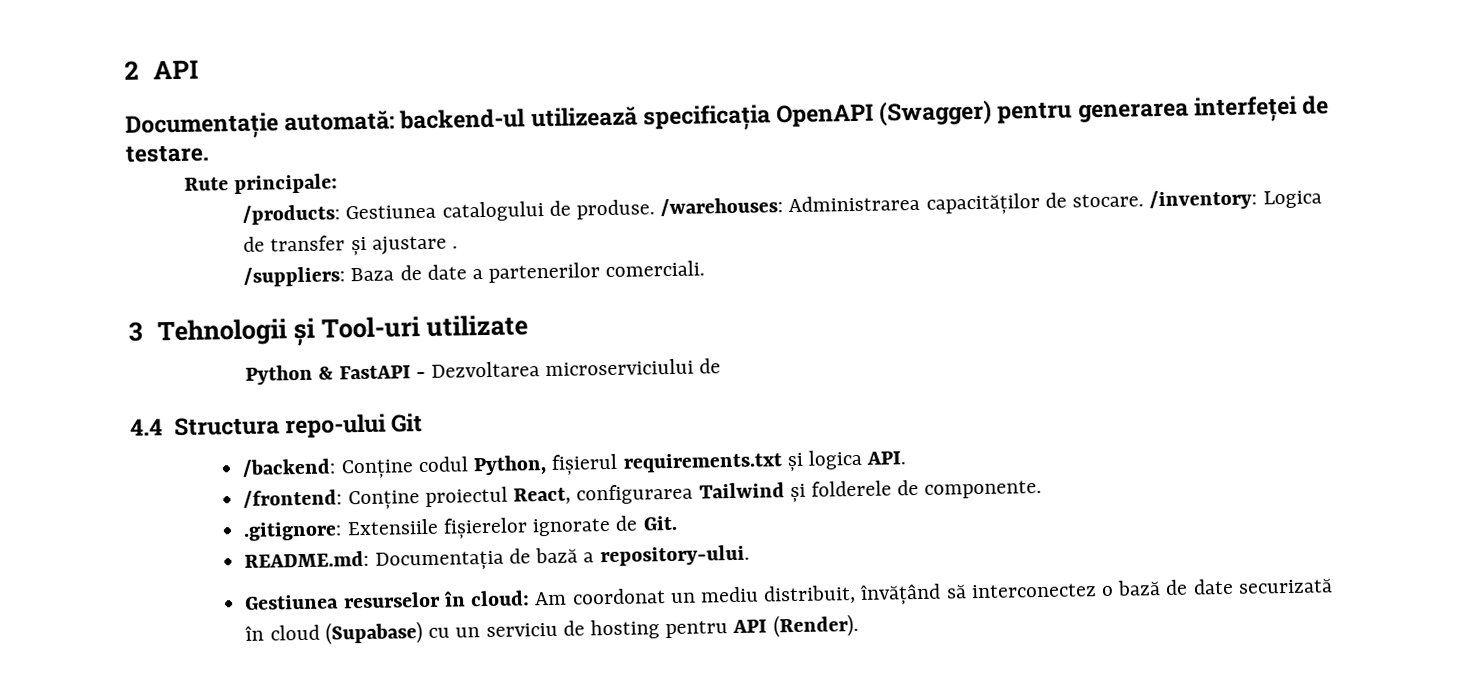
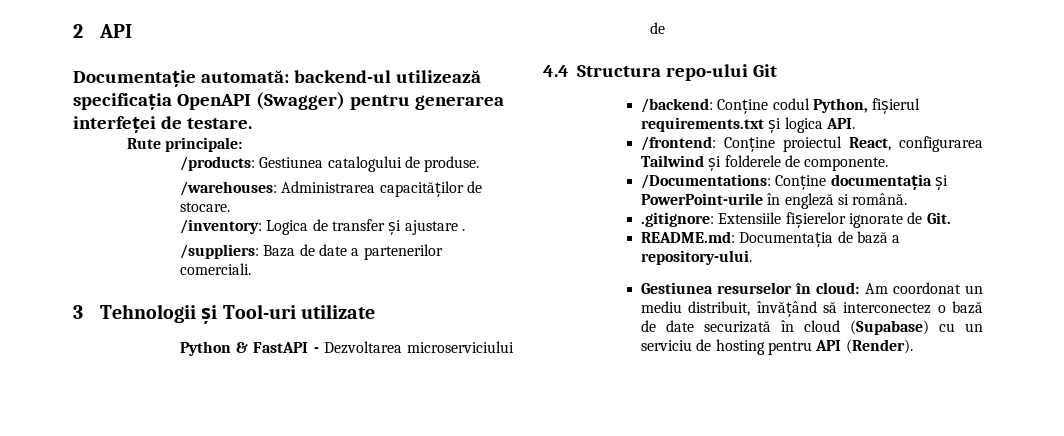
(656, 209) none -> (480, 164) //
(1145, 200) none -> (231, 207) //
(1043, 489) none -> [640,174,948,190] [640,193,908,209] // /Documentations: Conține documentația și PowerPoint-urile în engleză si română.

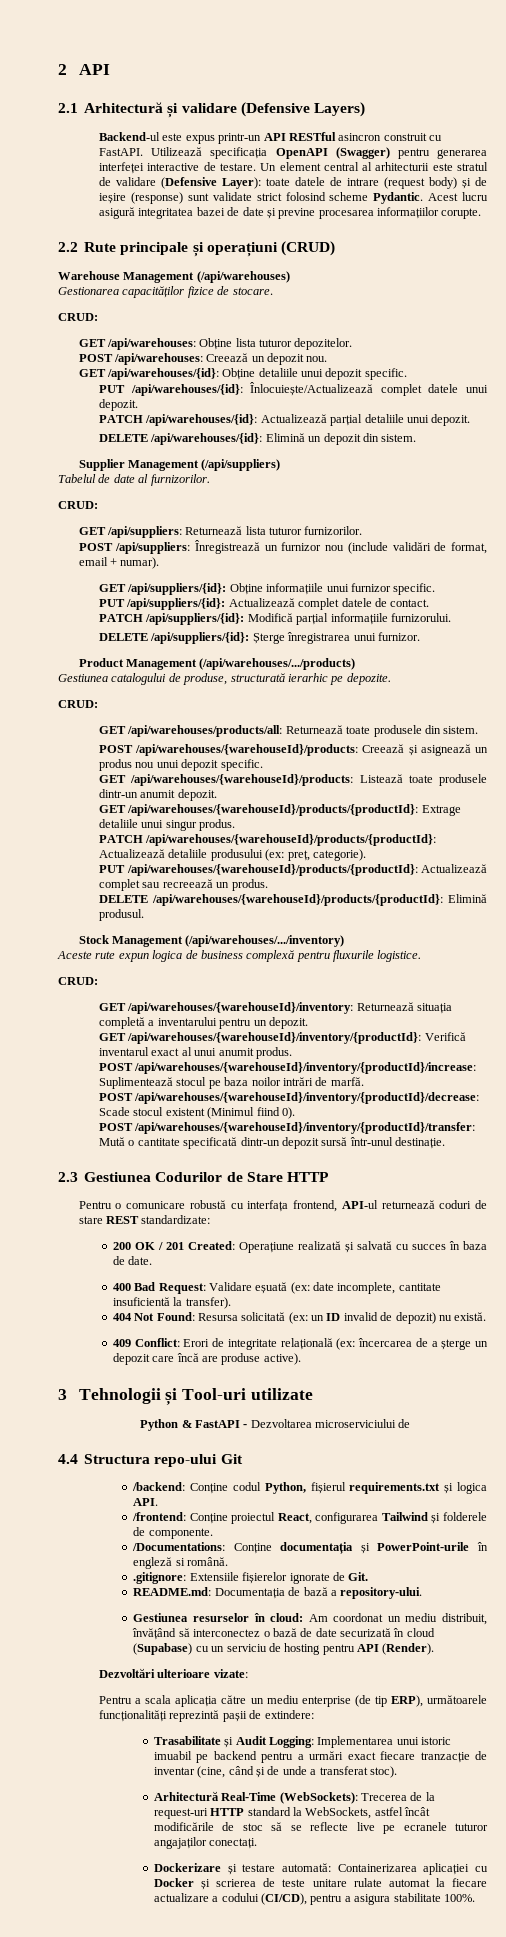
[73,70,481,87] Documentație automată: backend-ul utilizează -> [58,102,365,118] [99,132,443,144] [99,147,203,156] 2.1 Arhitectură și validare (Defensive Layers) // Backend-ul este expus printr-un API RESTful asincron construit cu FastAPI. Utilizează
(156, 124) none -> [147,163,200,171] interactive
[126,137,242,152] [180,156,480,172] [180,181,483,197] [180,202,231,212] [180,219,466,235] [180,244,443,260] [180,263,252,275] // Rute principale: // /products: Gestiunea catalogului de produse. // /warehouses: Administrarea capacităților de stocare. // /inventory: Logica de transfer și ajustare . // /suppliers: Baza de date a partenerilor comerciali. -> [260,162,488,171] [99,177,487,189] [99,192,489,204] [99,207,482,219] [58,241,335,257] [58,271,290,283] [58,286,273,298] [58,313,98,321] [78,338,353,350] [78,353,328,365] [78,368,407,380] [99,382,489,396] [99,399,139,411] [99,414,471,426] [99,433,417,445] [78,459,281,471] [58,474,210,486] [58,501,98,509] [78,526,363,538] [78,540,488,554] [78,557,160,569] [99,583,436,595] [99,598,430,610] [99,613,451,625] [99,632,420,644] [78,658,356,670] [58,673,391,685] [58,700,98,708] [99,725,479,737] [99,744,488,756] [99,759,263,771] [99,774,488,786] [99,789,217,801] [99,804,461,816] [99,819,236,831] [99,834,437,846] [99,849,366,861] [99,864,487,876] [99,879,268,891] [99,894,487,906] [99,909,145,921] [78,935,345,947] [57,950,422,962] [58,977,98,985] [99,1002,453,1014] [99,1017,308,1029] [99,1032,466,1044] [99,1047,292,1059] [99,1062,477,1074] [99,1077,364,1089] [99,1092,480,1104] [99,1107,295,1119] [99,1122,476,1134] [99,1137,446,1149] [58,1172,329,1182] [78,1200,487,1212] [78,1215,211,1224] [112,1241,488,1253] [112,1256,153,1265] [112,1282,441,1294] [112,1297,231,1309] [112,1312,487,1324] [112,1338,488,1350] [112,1353,301,1365] Un element central al arhitecturii este stratul de validare (Defensive Layer): toate datele de intrare (request body) și de ieșire (response) sunt validate strict folosind scheme Pydantic. Acest lucru asigură integritatea bazei de date și previne procesarea informațiilor corupte. // 2.2 Rute principale și operațiuni (CRUD) // Warehouse Management (/api/warehouses) // Gestionarea capacităților fizice de stocare. // CRUD: // GET /api/warehouses: Obține lista tuturor depozitelor. // POST /api/warehouses: Creează un depozit nou. // GET /api/warehouses/{id}: Obține detaliile unui depozit specific. // PUT /api/warehouses/{id}: Înlocuiește/Actualizează complet datele unui depozit. // PATCH /api/warehouses/{id}: Actualizează parțial detaliile unui depozit. // DELETE /api/warehouses/{id}: Elimină un depozit din sistem. // Supplier Management (/api/suppliers) // Tabelul de date al furnizorilor. // CRUD: // GET /api/suppliers: Returnează lista tuturor furnizorilor. // POST /api/suppliers: Înregistrează un furnizor nou (include validări de format, email + numar). // GET /api/suppliers/{id}: Obține informațiile unui furnizor specific. // PUT /api/suppliers/{id}: Actualizează complet datele de contact. // PATCH /api/suppliers/{id}: Modifică parțial informațiile furnizorului. // DELETE /api/suppliers/{id}: Șterge înregistrarea unui furnizor. // Product Management (/api/warehouses/.../products) // Gestiunea catalogului de produse, structurată ierarhic pe depozite. // CRUD: // GET /api/warehouses/products/all: Returnează toate produsele din sistem. // POST /api/warehouses/{warehouseId}/products: Creează și asignează un produs nou unui depozit specific. // GET /api/warehouses/{warehouseId}/products: Listează toate produsele dintr-un anumit depozit. // GET /api/warehouses/{warehouseId}/products/{productId}: Extrage detaliile unui singur produs. // PATCH /api/warehouses/{warehouseId}/products/{productId}: Actualizează detaliile produsului (ex: preț, categorie). // PUT /api/warehouses/{warehouseId}/products/{productId}: Actualizează complet sau recreează un produs. // DELETE /api/warehouses/{warehouseId}/products/{productId}: Elimină produsul. // Stock Management (/api/warehouses/.../inventory) // Aceste rute expun logica de business complexă pentru fluxurile logistice. // CRUD: // GET /api/warehouses/{warehouseId}/inventory: Returnează situația completă a inventarului pentru un depozit. // GET /api/warehouses/{warehouseId}/inventory/{productId}: Verifică inventarul exact al unui anumit produs. // POST /api/warehouses/{warehouseId}/inventory/{productId}/increase: Suplimentează stocul pe baza noilor intrări de marfă. // POST /api/warehouses/{warehouseId}/inventory/{productId}/decrease: Scade stocul existent (Minimul fiind 0). // POST /api/warehouses/{warehouseId}/inventory/{productId}/transfer: Mută o cantitate specificată dintr-un depozit sursă într-unul destinație. // 2.3 Gestiunea Codurilor de Stare HTTP // Pentru o comunicare robustă cu interfața frontend, API-ul returnează coduri de stare REST standardizate: // 200 OK / 201 Created: Operațiune realizată și salvată cu succes în baza de date. // 400 Bad Request: Validare eșuată (ex: date incomplete, cantitate insuficientă la transfer). // 404 Not Found: Resursa solicitată (ex: un ID invalid de depozit) nu există. // 409 Conflict: Erori de integritate relațională (ex: încercarea de a șterge un depozit care încă are produse active).
(913, 346) none -> [99,1668,248,1678] [99,1695,488,1707] [99,1710,314,1722] [153,1736,452,1748] [153,1751,488,1763] [153,1766,397,1778] [153,1791,435,1804] [153,1807,431,1819] [153,1822,489,1834] [153,1837,258,1849] [153,1863,488,1875] [153,1878,487,1890] [153,1893,475,1905] // Dezvoltări ulterioare vizate: // Pentru a scala aplicația către un mediu enterprise (de tip ERP), următoarele funcționalități reprezintă pașii de extindere: // Trasabilitate și Audit Logging: Implementarea unui istoric imuabil pe backend pentru a urmări exact fiecare tranzacție de inventar (cine, când și de unde a transferat stoc). // Arhitectură Real-Time (WebSockets): Trecerea de la request-uri HTTP standard la WebSockets, astfel încât modificările de stoc să se reflecte live pe ecranele tuturor angajaților conectați. // Dockerizare și testare automată: Containerizarea aplicației cu Docker și scrierea de teste unitare rulate automat la fiecare actualizare a codului (CI/CD), pentru a asigura stabilitate 100%.

